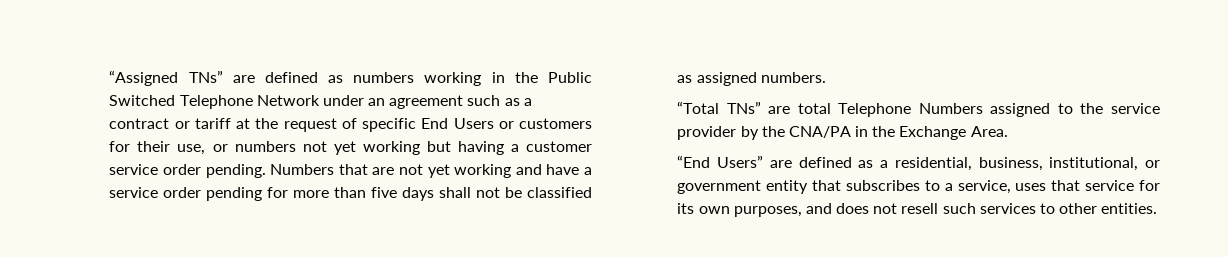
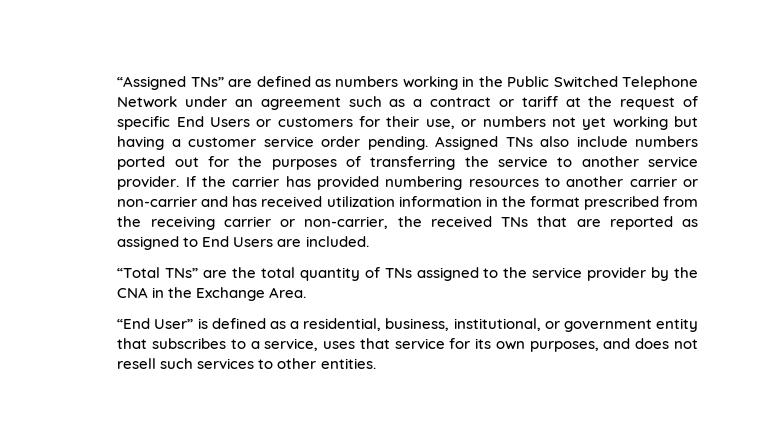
[270,164,592,178] [109,187,592,201] [677,72,826,86] [677,101,983,117] Numbers that are not yet working and have a service order pending for more than five days shall not be classified as assigned numbers. // “Total TNs” are total Telephone Numbers -> [435,136,698,150] [117,156,699,170] [117,176,699,190] [117,196,698,210] [117,216,699,230] [117,236,369,250] [117,267,412,281] Assigned TNs also include numbers ported out for the purposes of transferring the service to another service provider. If the carrier has provided numbering resources to another carrier or non-carrier and has received utilization information in the format prescribed from the receiving carrier or non-carrier, the received TNs that are reported as assigned to End Users are included. // “Total TNs” are the total quantity of TNs
[788,126,851,138] CNA/PA -> [117,287,149,298] CNA
[717,155,792,168] Users” are -> [154,318,208,329] User” is

